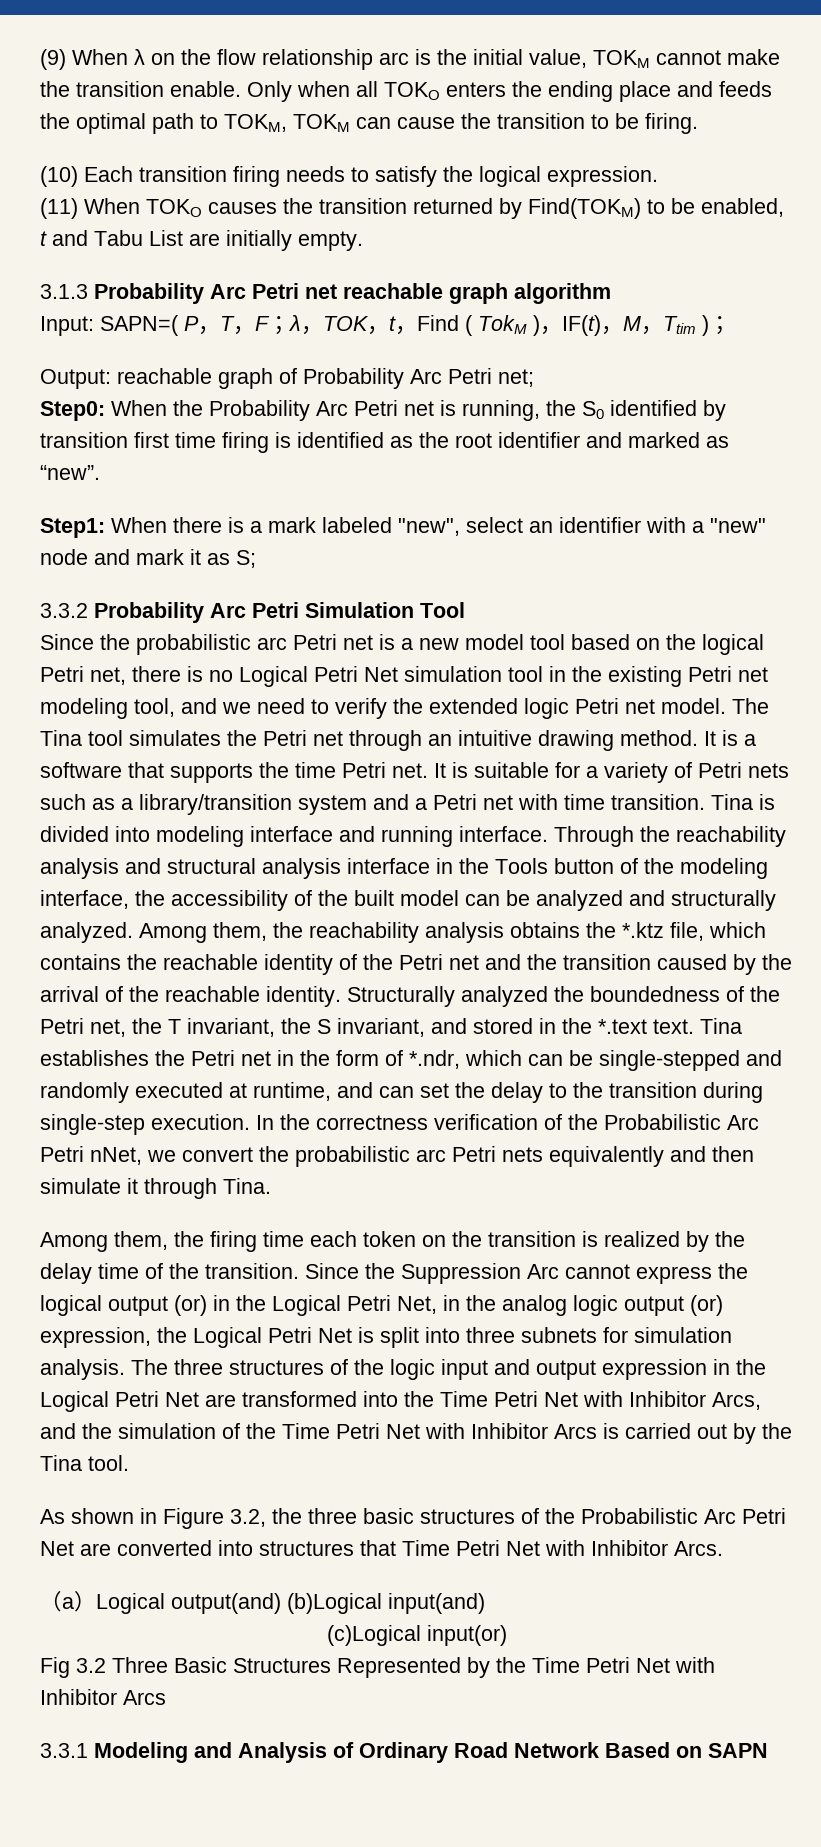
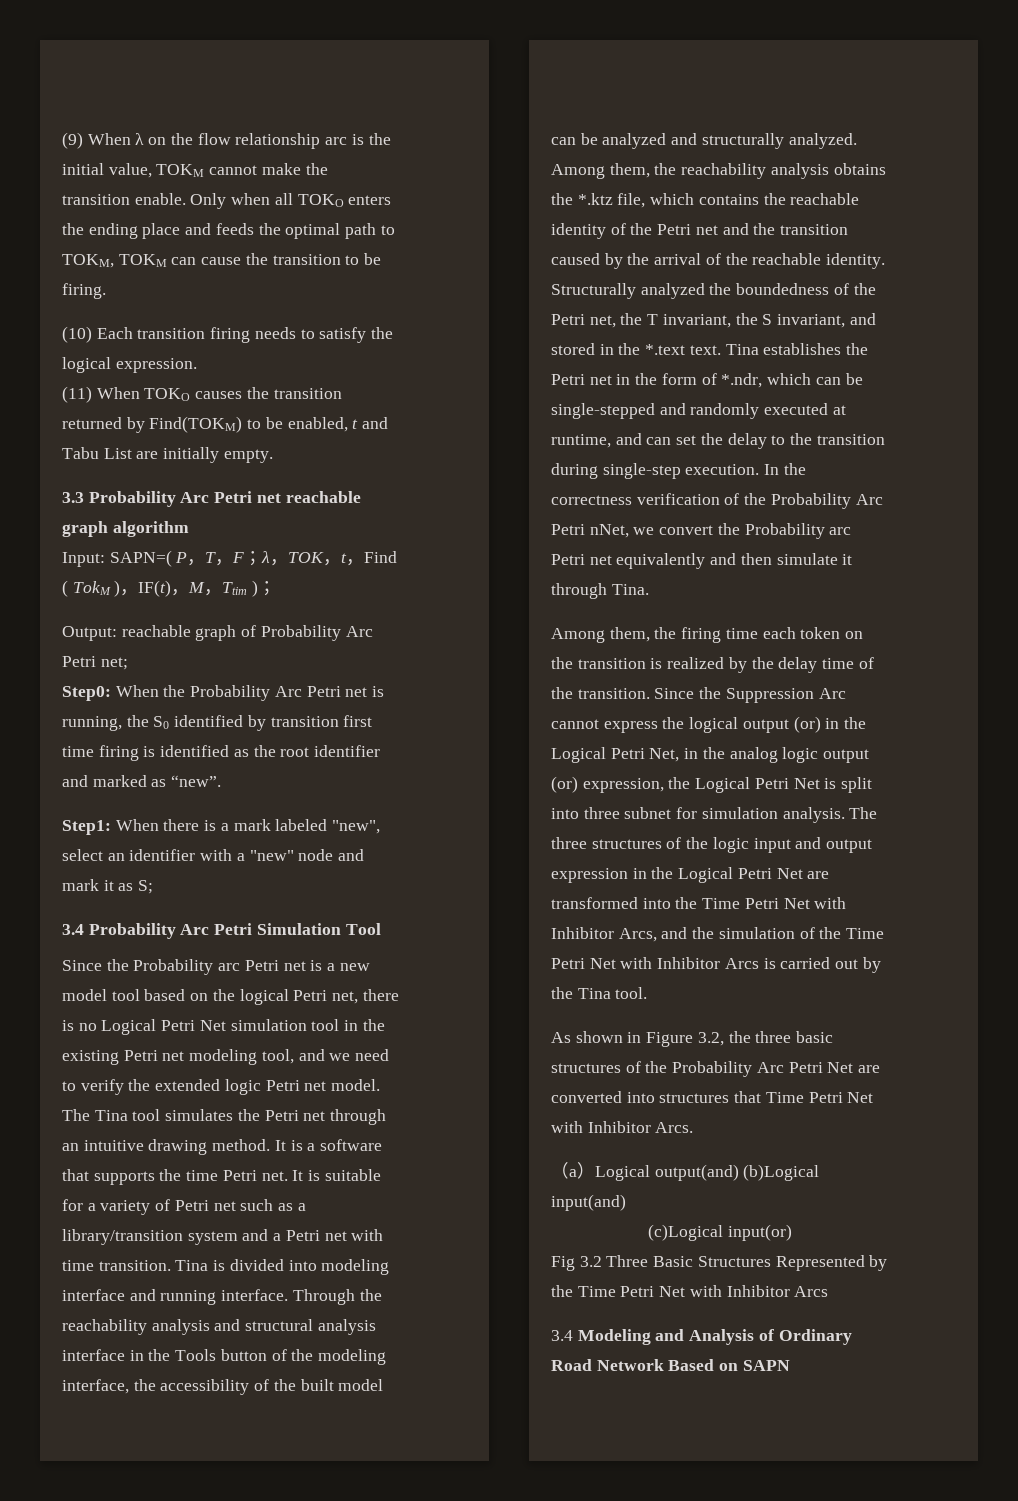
[40,284,88,299] 3.1.3 -> [62,492,84,503] 3.3
[40,603,88,618] 3.3.2 -> [62,924,84,935] 3.4
[136,634,251,655] probabilistic -> [133,959,214,975] Probability
[748,763,789,778] nets -> [213,1201,236,1211] net
[604,1114,721,1130] Probabilistic -> [770,493,851,509] Probability
[295,1146,543,1167] probabilistic arc Petri nets -> [744,523,852,539] [551,554,612,565] Probability arc Petri net
[521,1327,597,1343] subnets -> [624,807,672,819] subnet
[581,1508,698,1524] Probabilistic -> [672,1061,753,1077] Probability
[40,1743,88,1758] 3.3.1 -> [551,1330,573,1341] 3.4

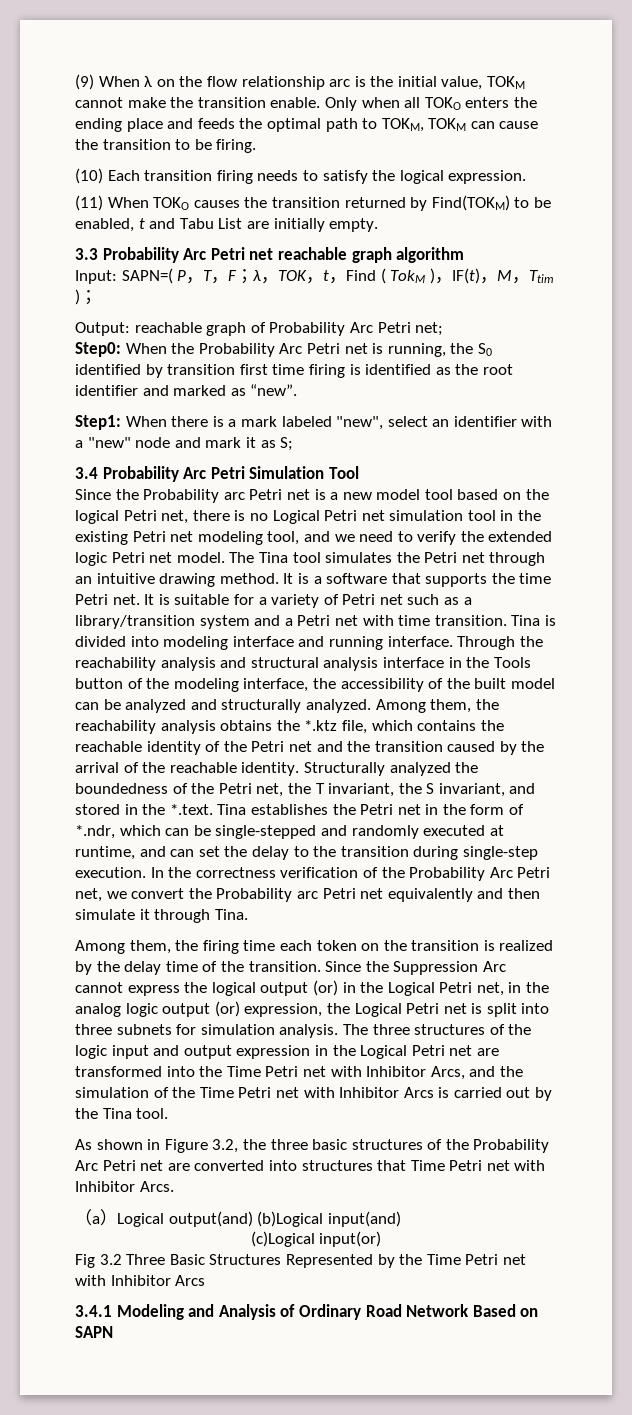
[199,1020,226,1031] Net -> [361,510,385,521] net
[645,344,721,355] *.text text. -> [169,804,213,815] *.text.
[589,524,629,538] nNet, -> [75,888,102,902] net,
[649,748,680,762] Net, -> [476,982,504,996] net,
[793,778,820,789] Net -> [443,1003,467,1014] net
[624,807,672,819] subnet -> [116,1024,172,1035] subnets
[776,868,803,879] Net -> [449,1045,473,1056] net
[783,898,810,909] Net -> [302,1066,326,1077] net
[589,958,616,969] Net -> [275,1087,299,1098] net
[827,1062,854,1073] Net -> [140,1160,164,1171] net
[847,1092,874,1103] Net -> [486,1160,510,1171] net
[659,1286,686,1297] Net -> [502,1254,526,1265] net
[551,1330,573,1341] 3.4 -> [75,1305,112,1317] 3.4.1

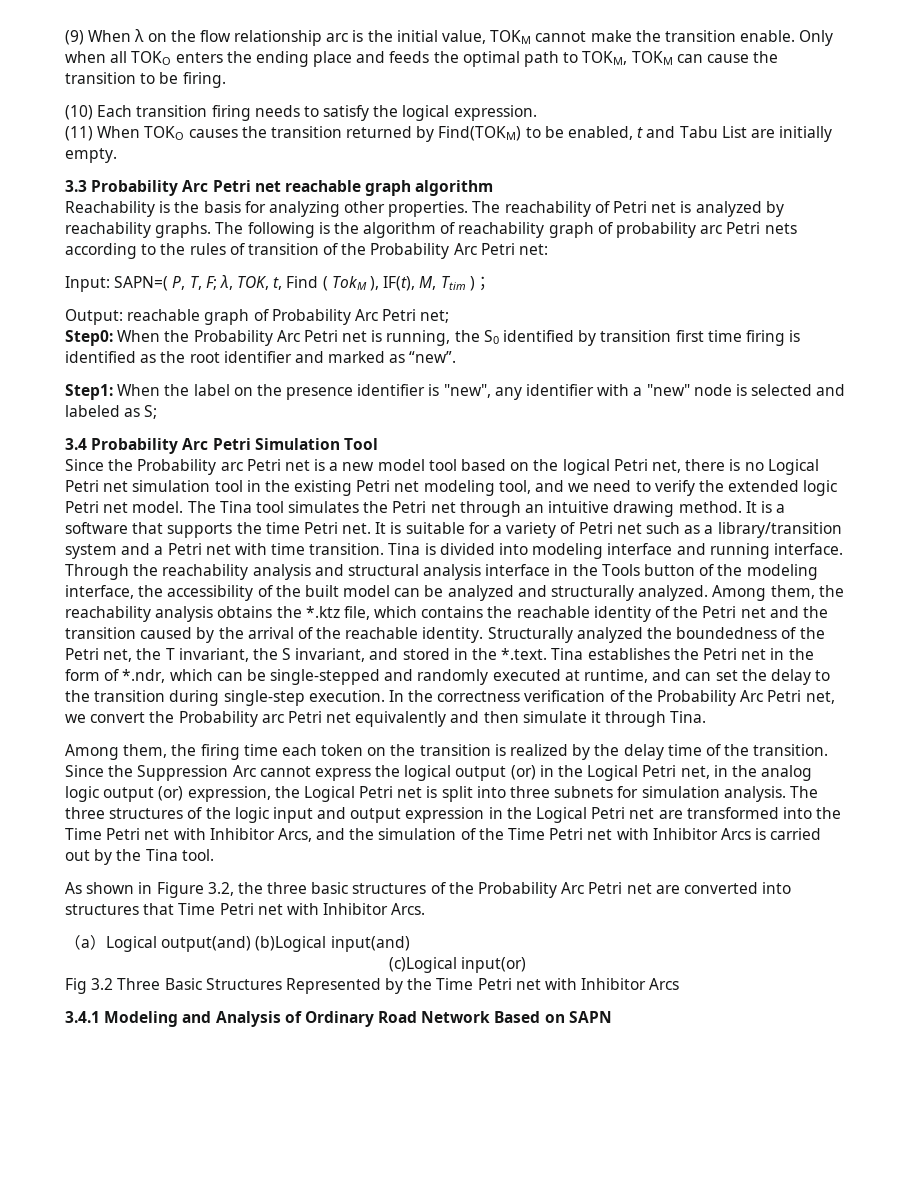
[75,268,529,284] Input: SAPN=( P，T，F；λ，TOK，t，Find ( TokM )，IF(t)，M， -> [65,201,784,217] [65,222,797,238] [65,243,549,259] [65,275,437,292] Reachability is the basis for analyzing other properties. The reachability of Petri net is analyzed by reachability graphs. The following is the algorithm of reachability graph of probability arc Petri nets according to the rules of transition of the Probability Arc Petri net: // Input: SAPN=( P, T, F; λ, TOK, t, Find ( TokM ), IF(t), M,
[171,416,450,430] there is a mark labeled "new", select an -> [164,384,522,400] the label on the presence identifier is "new", any
[174,437,256,448] and mark it -> [735,384,846,396] [65,405,120,417] is selected and labeled

